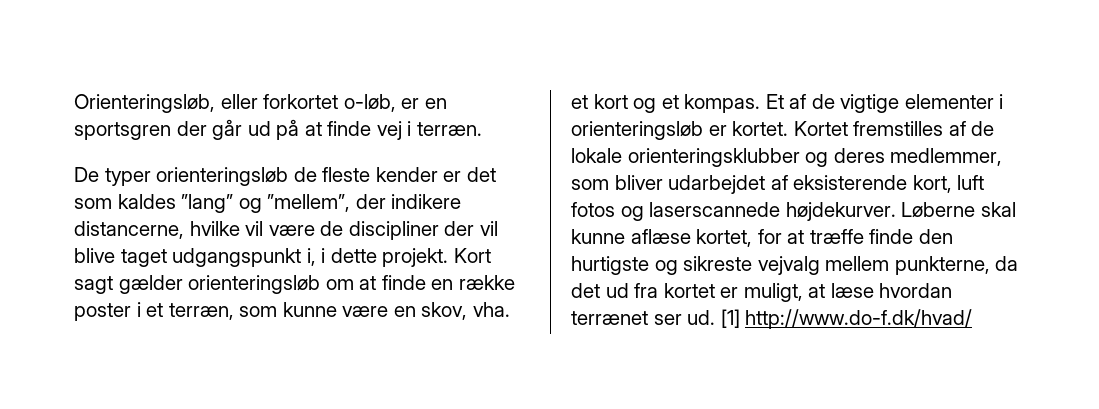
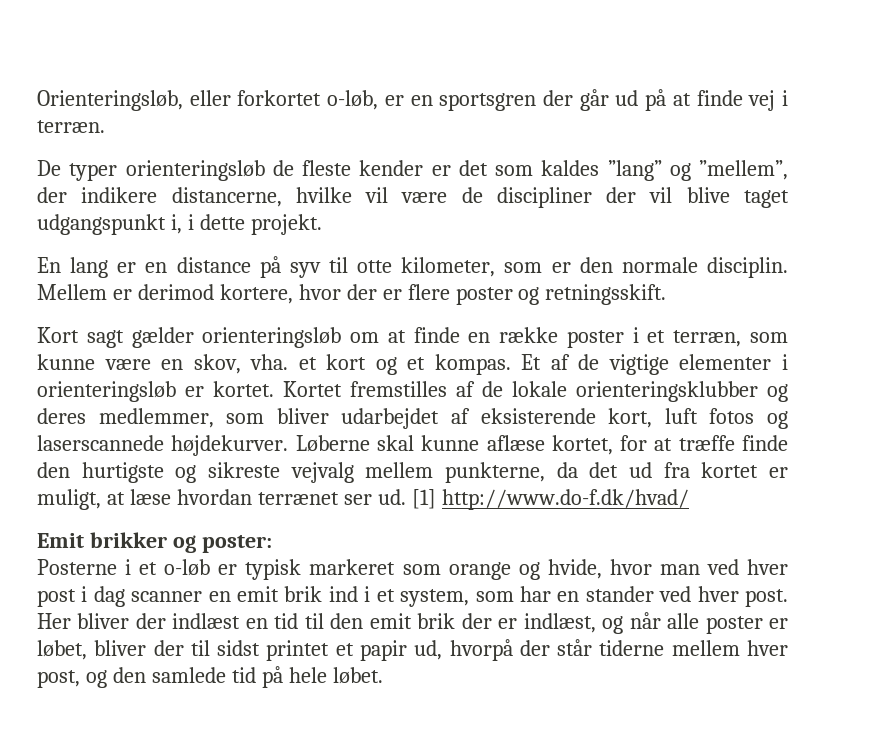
(449, 257) none -> [37,256,788,278] [37,284,667,305] // En lang er en distance på syv til otte kilometer, som er den normale disciplin. Mellem er derimod kortere, hvor der er flere poster og retningsskift. //
(973, 319) none -> [37,532,272,553] [37,559,788,580] [37,586,788,607] [37,612,789,634] [37,639,789,661] [37,666,383,688] // Emit brikker og poster: // Posterne i et o-løb er typisk markeret som orange og hvide, hvor man ved hver post i dag scanner en emit brik ind i et system, som har en stander ved hver post. Her bliver der indlæst en tid til den emit brik der er indlæst, og når alle poster er løbet, bliver der til sidst printet et papir ud, hvorpå der står tiderne mellem hver post, og den samlede tid på hele løbet.

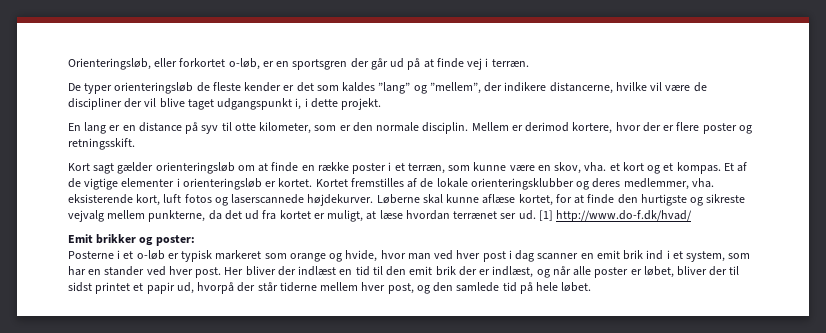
[226,408,470,429] som bliver udarbejdet af -> [691,178,714,188] vha.
[678,435,735,451] træffe -> (585, 199) none

